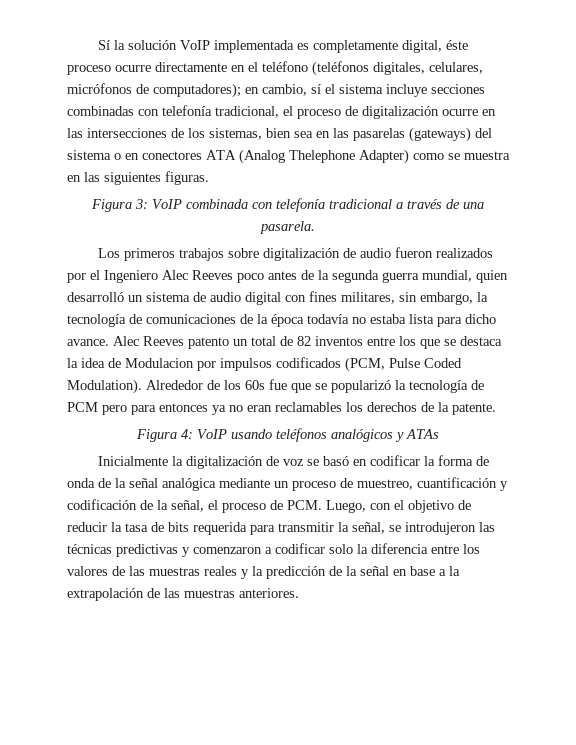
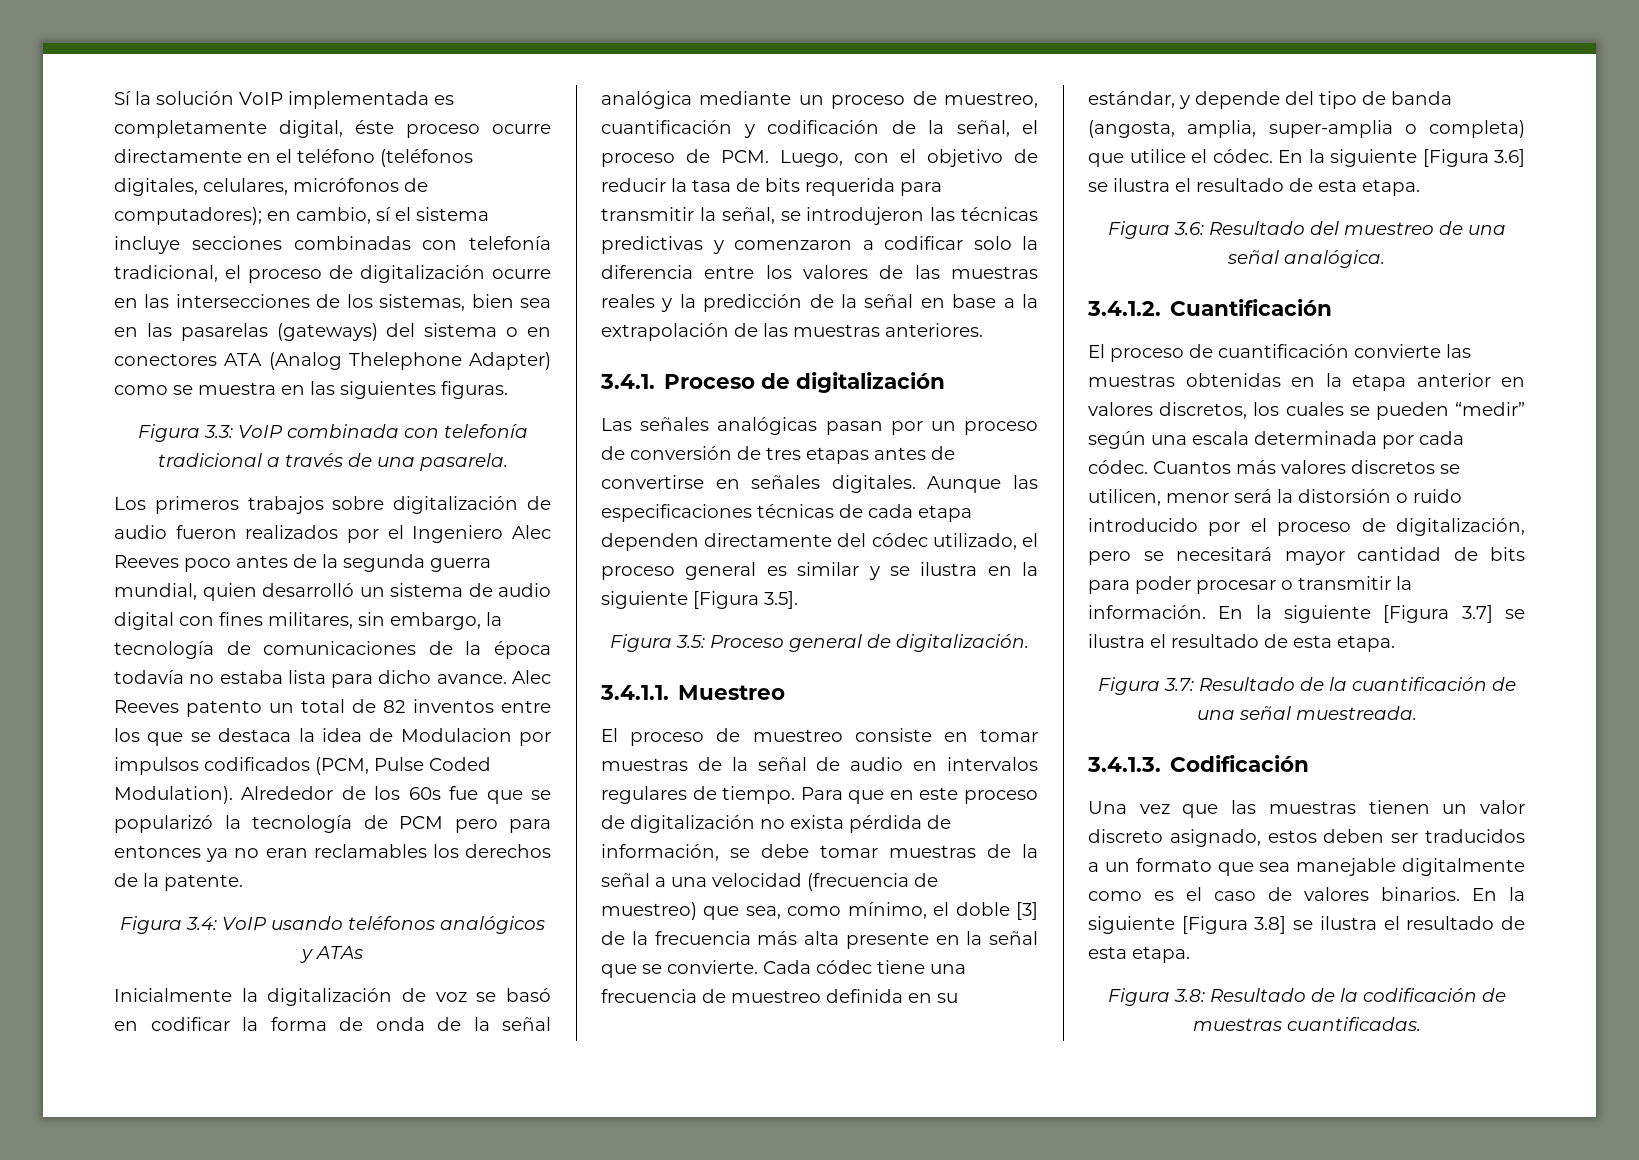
[135,199,148,209] 3: -> [203,425,233,438] 3.3:
[181,429,193,439] 4: -> [186,917,217,930] 3.4:
(299, 593) none -> [600,372,946,393] [601,417,1038,435] [601,446,955,464] [601,475,1038,493] [601,504,972,522] [601,533,1038,551] [601,562,1038,580] [601,591,798,609] [610,634,1029,652] [600,685,786,700] [601,728,1038,746] [601,757,1038,771] [601,786,1038,804] [601,815,951,833] [601,844,1038,861] [601,873,938,891] [601,902,1038,920] [601,931,1038,949] [601,960,966,978] [601,989,958,1003] [1088,91,1452,109] [1088,120,1525,138] [1088,149,1525,167] [1088,178,1420,196] [1107,221,1506,239] [1227,250,1385,268] [1087,299,1333,316] [1088,344,1471,362] [1088,373,1525,391] [1088,402,1525,420] [1088,431,1464,449] [1088,460,1460,474] [1088,489,1462,506] [1088,518,1525,536] [1088,547,1525,565] [1088,576,1412,594] [1088,605,1525,623] [1088,634,1395,652] [1097,677,1516,695] [1196,706,1417,720] [1087,755,1310,772] [1088,800,1525,818] [1088,829,1525,847] [1088,858,1525,876] [1088,887,1525,901] [1088,916,1525,934] [1088,946,1190,963] [1107,988,1506,1006] [1192,1017,1421,1031] // 3.4.1. Proceso de digitalización // Las señales analógicas pasan por un proceso de conversión de tres etapas antes de convertirse en señales digitales. Aunque las especificaciones técnicas de cada etapa dependen directamente del códec utilizado, el proceso general es similar y se ilustra en la siguiente [Figura 3.5]. // Figura 3.5: Proceso general de digitalización. // 3.4.1.1. Muestreo // El proceso de muestreo consiste en tomar muestras de la señal de audio en intervalos regulares de tiempo. Para que en este proceso de digitalización no exista pérdida de información, se debe tomar muestras de la señal a una velocidad (frecuencia de muestreo) que sea, como mínimo, el doble [3] de la frecuencia más alta presente en la señal que se convierte. Cada códec tiene una frecuencia de muestreo definida en su estándar, y depende del tipo de banda (angosta, amplia, super-amplia o completa) que utilice el códec. En la siguiente [Figura 3.6] se ilustra el resultado de esta etapa. // Figura 3.6: Resultado del muestreo de una señal analógica. // 3.4.1.2. Cuantificación // El proceso de cuantificación convierte las muestras obtenidas en la etapa anterior en valores discretos, los cuales se pueden “medir” según una escala determinada por cada códec. Cuantos más valores discretos se utilicen, menor será la distorsión o ruido introducido por el proceso de digitalización, pero se necesitará mayor cantidad de bits para poder procesar o transmitir la información. En la siguiente [Figura 3.7] se ilustra el resultado de esta etapa. // Figura 3.7: Resultado de la cuantificación de una señal muestreada. // 3.4.1.3. Codificación // Una vez que las muestras tienen un valor discreto asignado, estos deben ser traducidos a un formato que sea manejable digitalmente como es el caso de valores binarios. En la siguiente [Figura 3.8] se ilustra el resultado de esta etapa. // Figura 3.8: Resultado de la codificación de muestras cuantificadas.

